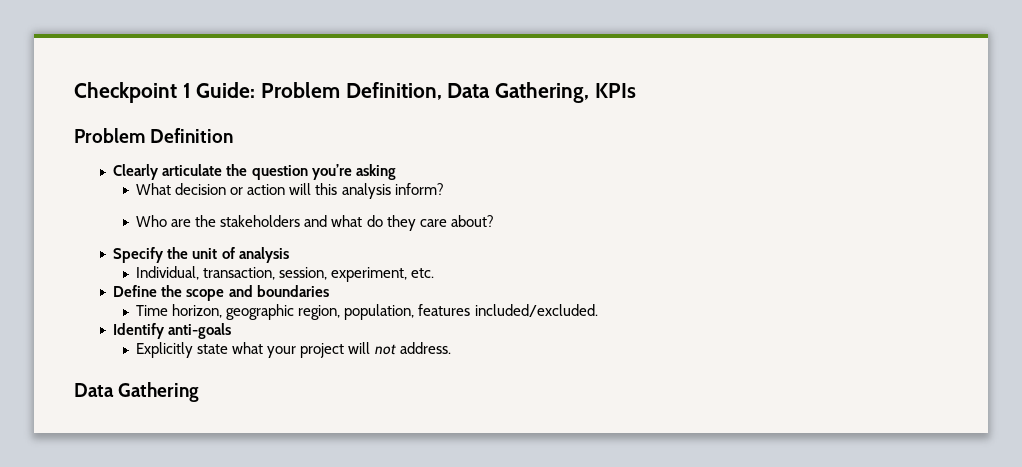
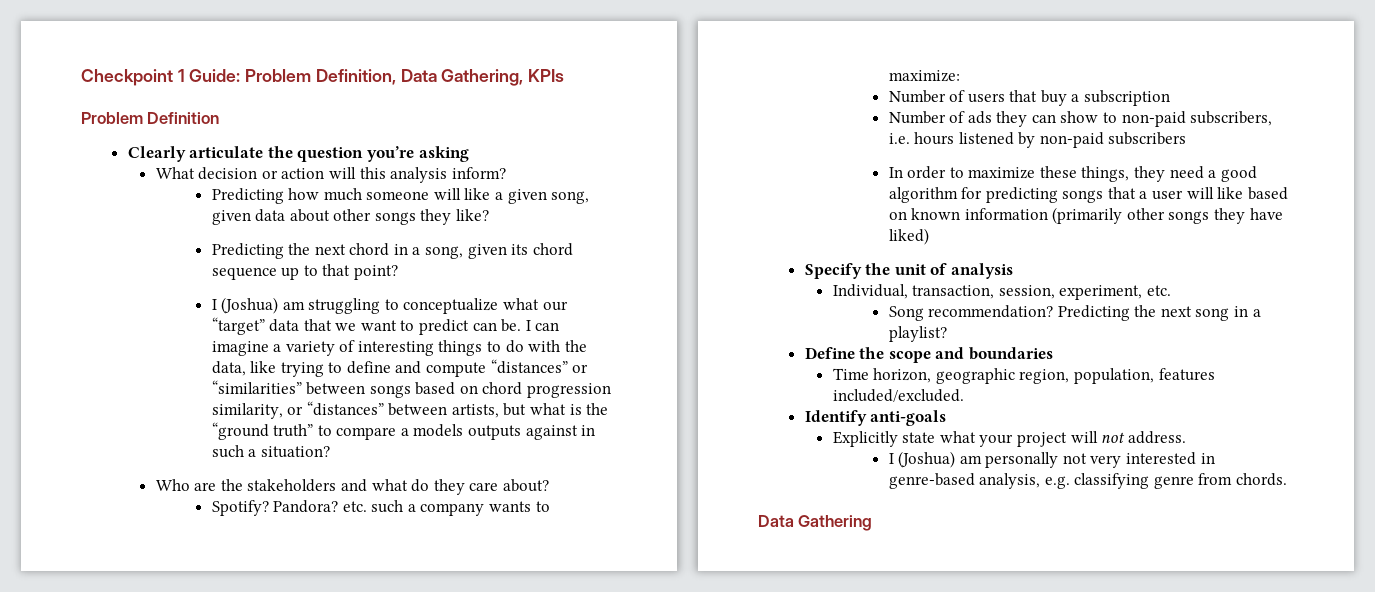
(444, 189) none -> [211,188,590,204] [211,209,490,225] [211,243,573,259] [211,264,398,280] [211,297,568,314] [211,317,560,335] [211,340,587,356] [211,359,589,377] [211,380,612,398] [211,401,609,419] [211,422,596,440] [211,445,330,458] // Predicting how much someone will like a given song, given data about other songs they like? // Predicting the next chord in a song, given its chord sequence up to that point? // I (Joshua) am struggling to conceptualize what our “target” data that we want to predict can be. I can imagine a variety of interesting things to do with the data, like trying to define and compute “distances” or “similarities” between songs based on chord progression similarity, or “distances” between artists, but what is the “ground truth” to compare a models outputs against in such a situation?
(494, 221) none -> [211,500,550,516] [888,70,960,82] [888,90,1171,106] [888,111,1273,127] [888,132,1187,148] [888,166,1257,182] [888,187,1288,203] [888,207,1283,224] [888,228,929,245] // Spotify? Pandora? etc. such a company wants to maximize: // Number of users that buy a subscription // Number of ads they can show to non-paid subscribers, i.e. hours listened by non-paid subscribers // In order to maximize these things, they need a good algorithm for predicting songs that a user will like based on known information (primarily other songs they have liked)
(435, 273) none -> [888,305,1261,321] [888,326,947,342] // Song recommendation? Predicting the next song in a playlist?
(451, 348) none -> [888,451,1215,468] [888,473,1288,489] // I (Joshua) am personally not very interested in genre-based analysis, e.g. classifying genre from chords.

